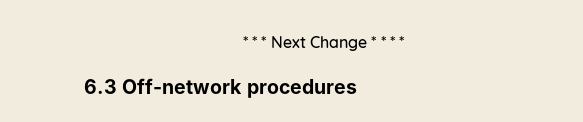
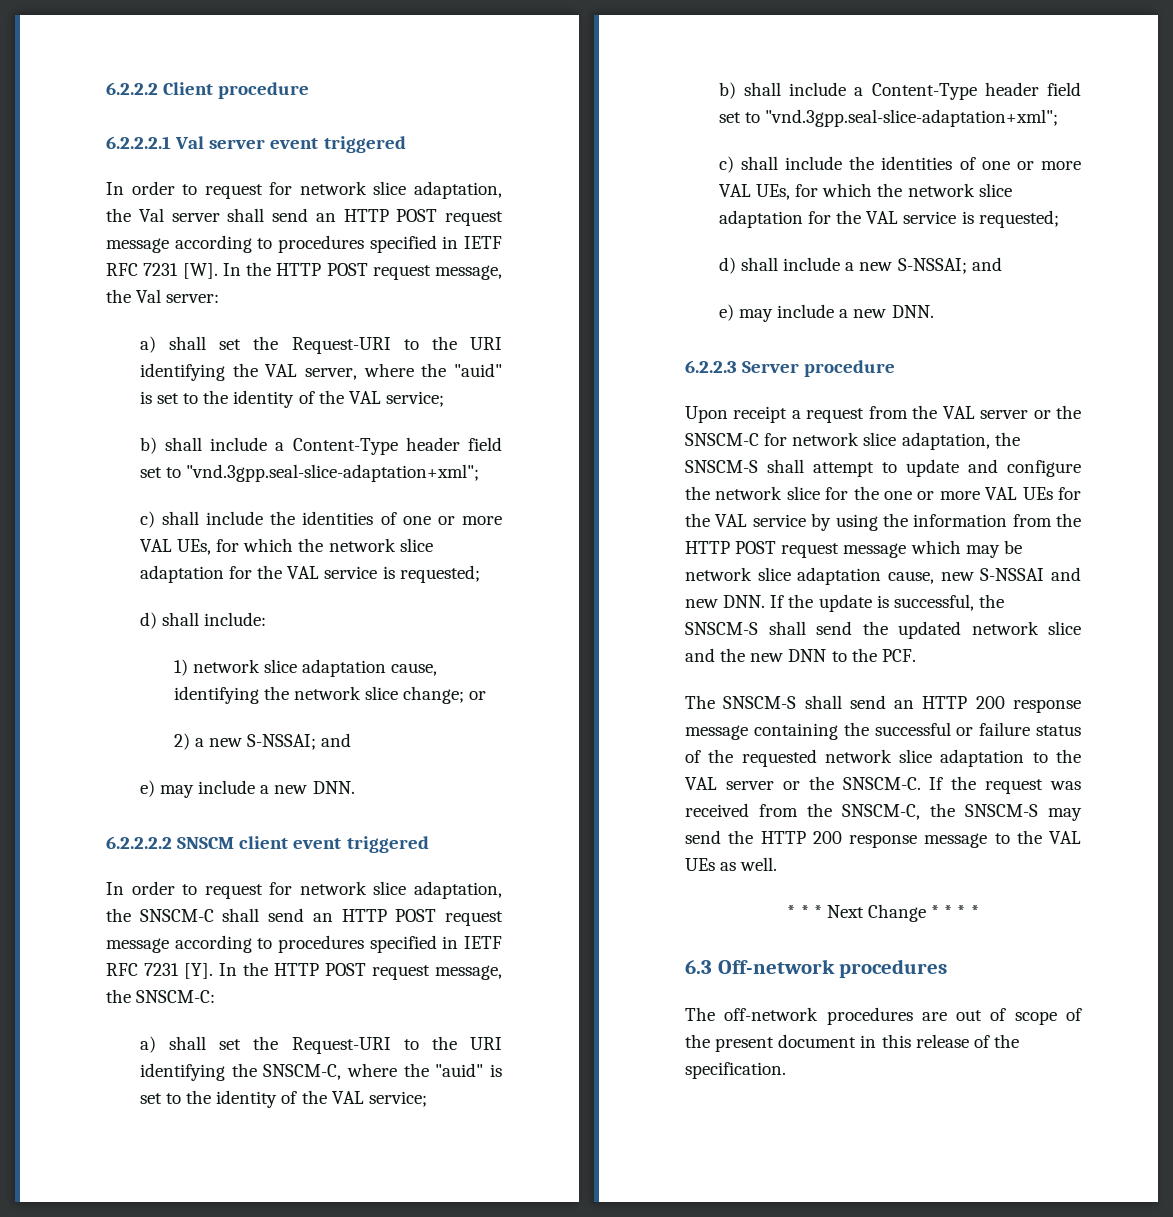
(242, 42) none -> [106,82,310,99] [106,136,406,153] [106,181,502,199] [106,208,503,226] [106,235,503,253] [106,262,502,280] [106,289,220,303] [139,336,503,354] [139,363,502,381] [139,390,444,408] [139,437,502,455] [139,464,480,482] [139,511,502,528] [139,538,433,555] [139,565,480,583] [139,612,267,629] [173,659,438,677] [173,686,487,704] [173,733,352,750] [139,780,355,798] [106,836,429,853] [106,881,502,899] [106,908,503,926] [106,935,503,953] [106,962,502,980] [106,989,216,1003] [139,1036,503,1054] [139,1063,502,1081] [139,1090,427,1108] [718,82,1081,100] [718,109,1059,127] [718,156,1081,173] [718,183,1012,200] [718,210,1059,228] [718,257,1002,274] [718,304,934,322] [685,360,896,377] [685,405,1081,423] [685,432,1020,450] [685,459,1081,477] [685,486,1081,500] [685,513,1081,531] [685,540,1022,558] [685,567,1081,585] [685,594,1004,612] [685,621,1081,639] [685,648,916,662] [685,695,1081,713] [685,722,1081,740] [685,749,1081,767] [685,776,1081,794] [685,803,1082,821] [685,830,1081,848] [685,857,778,871] 6.2.2.2 Client procedure // 6.2.2.2.1 Val server event triggered // In order to request for network slice adaptation, the Val server shall send an HTTP POST request message according to procedures specified in IETF RFC 7231 [W]. In the HTTP POST request message, the Val server: // a) shall set the Request-URI to the URI identifying the VAL server, where the "auid" is set to the identity of the VAL service; // b) shall include a Content-Type header field set to "vnd.3gpp.seal-slice-adaptation+xml"; // c) shall include the identities of one or more VAL UEs, for which the network slice adaptation for the VAL service is requested; // d) shall include: // 1) network slice adaptation cause, identifying the network slice change; or // 2) a new S-NSSAI; and // e) may include a new DNN. // 6.2.2.2.2 SNSCM client event triggered // In order to request for network slice adaptation, the SNSCM-C shall send an HTTP POST request message according to procedures specified in IETF RFC 7231 [Y]. In the HTTP POST request message, the SNSCM-C: // a) shall set the Request-URI to the URI identifying the SNSCM-C, where the "auid" is set to the identity of the VAL service; // b) shall include a Content-Type header field set to "vnd.3gpp.seal-slice-adaptation+xml"; // c) shall include the identities of one or more VAL UEs, for which the network slice adaptation for the VAL service is requested; // d) shall include a new S-NSSAI; and // e) may include a new DNN. // 6.2.2.3 Server procedure // Upon receipt a request from the VAL server or the SNSCM-C for network slice adaptation, the SNSCM-S shall attempt to update and configure the network slice for the one or more VAL UEs for the VAL service by using the information from the HTTP POST request message which may be network slice adaptation cause, new S-NSSAI and new DNN. If the update is successful, the SNSCM-S shall send the updated network slice and the new DNN to the PCF. // The SNSCM-S shall send an HTTP 200 response message containing the successful or failure status of the requested network slice adaptation to the VAL server or the SNSCM-C. If the request was received from the SNSCM-C, the SNSCM-S may send the HTTP 200 response message to the VAL UEs as well. //
(357, 88) none -> [685,1007,1082,1025] [685,1034,1019,1052] [685,1062,786,1079] // The off-network procedures are out of scope of the present document in this release of the specification.

